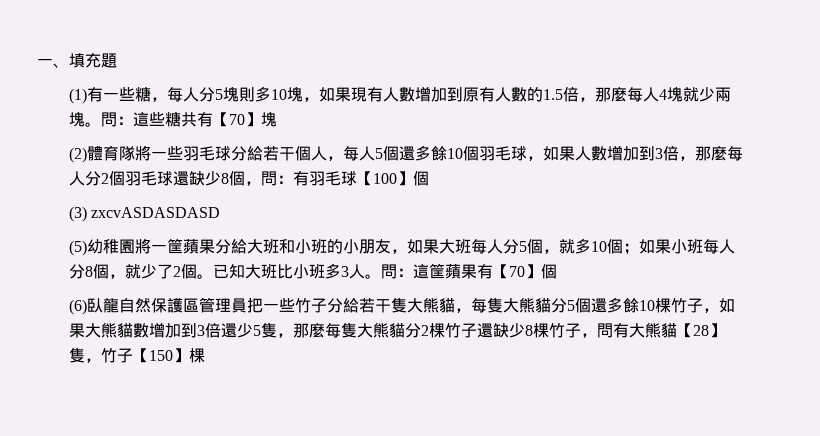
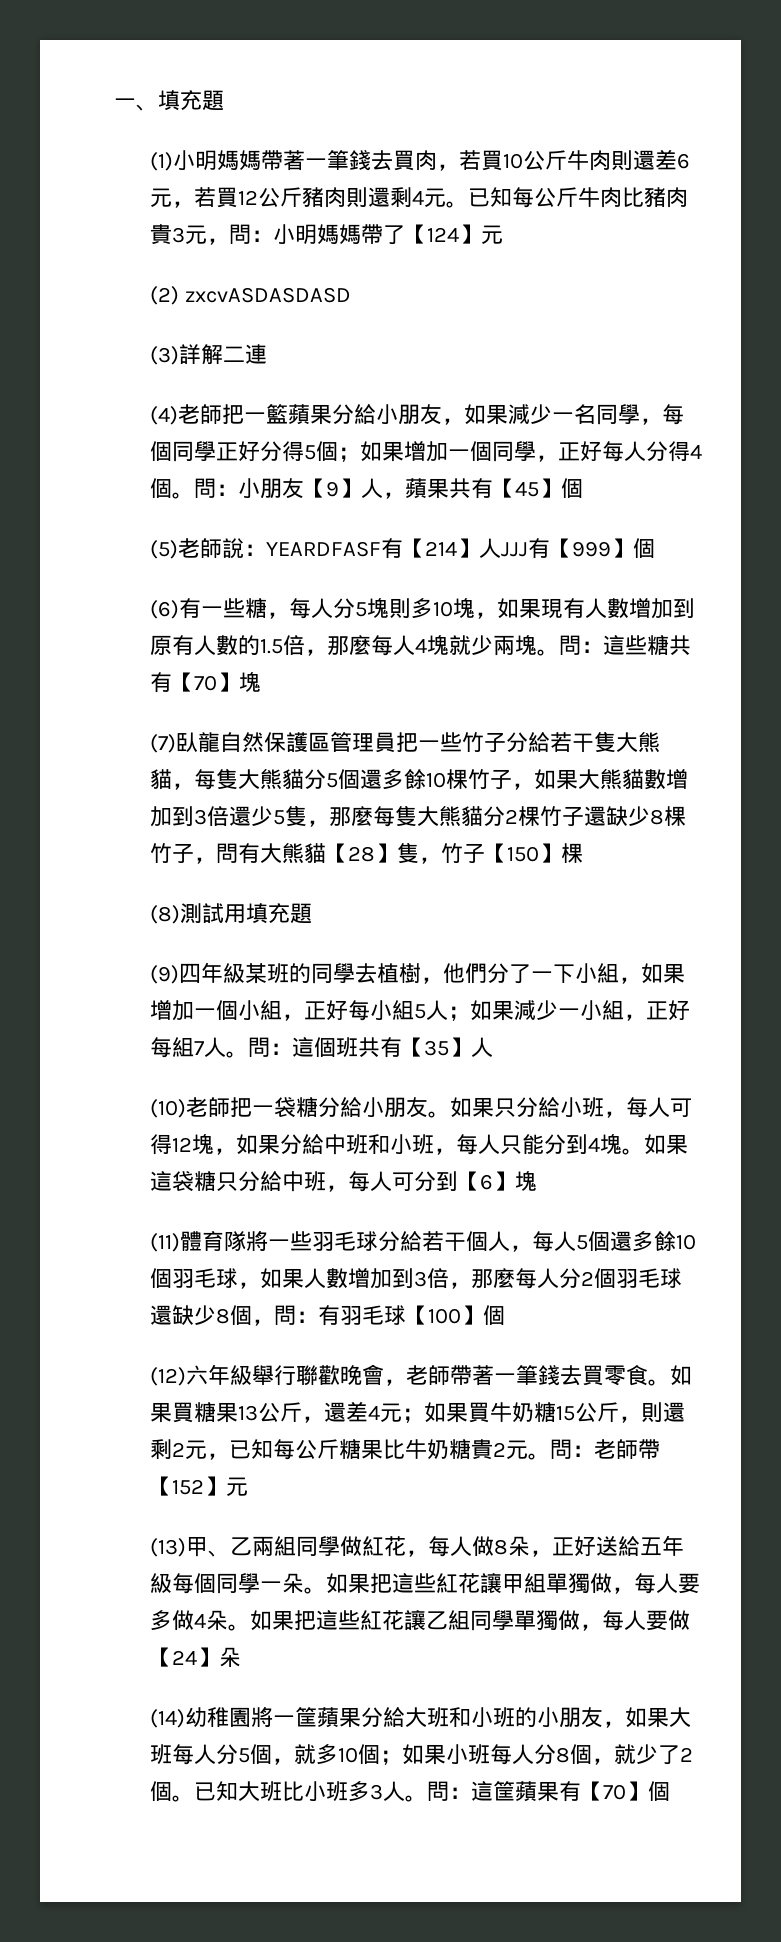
(87, 96) none -> [172,149,690,171] [149,187,688,208] [149,224,503,245] [149,286,351,305] [149,344,267,365] [149,404,684,425] [149,441,702,462] [149,478,583,499] [149,538,655,559] [149,600,179,619] 小明媽媽帶著一筆錢去買肉，若買10公斤牛肉則還差6元，若買12公斤豬肉則還剩4元。已知每公斤牛肉比豬肉貴3元，問：小明媽媽帶了【124】元 // (2) zxcvASDASDASD // (3)詳解二連 // (4)老師把一籃蘋果分給小朋友，如果減少一名同學，每個同學正好分得5個；如果增加一個同學，正好每人分得4個。問：小朋友【9】人，蘋果共有【45】個 // (5)老師說：YEARDFASF有【214】人JJJ有【999】個 // (6)
[68,145,743,163] [68,171,429,186] [68,206,220,222] [68,238,735,256] [68,263,557,279] [68,299,87,315] (2)體育隊將一些羽毛球分給若干個人，每人5個還多餘10個羽毛球，如果人數增加到3倍，那麼每人分2個羽毛球還缺少8個，問：有羽毛球【100】個 // (3) zxcvASDASDASD // (5)幼稚園將一筐蘋果分給大班和小班的小朋友，如果大班每人分5個，就多10個；如果小班每人分8個，就少了2個。已知大班比小班多3人。問：這筐蘋果有【70】個 // (6) -> [149,734,176,753] (7)
(205, 355) none -> [149,903,312,924] [149,962,685,984] [149,1000,690,1021] [149,1036,493,1058] [149,1097,692,1118] [149,1134,688,1155] [149,1170,537,1192] [149,1230,696,1252] [149,1268,682,1289] [149,1305,505,1326] [149,1364,692,1386] [149,1401,685,1423] [149,1439,660,1460] [149,1476,248,1496] [149,1535,684,1557] [149,1572,700,1594] [149,1609,690,1631] [149,1647,241,1667] [149,1706,691,1728] [149,1744,693,1765] [149,1780,670,1802] // (8)測試用填充題 // (9)四年級某班的同學去植樹，他們分了一下小組，如果增加一個小組，正好每小組5人；如果減少一小組，正好每組7人。問：這個班共有【35】人 // (10)老師把一袋糖分給小朋友。如果只分給小班，每人可得12塊，如果分給中班和小班，每人只能分到4塊。如果這袋糖只分給中班，每人可分到【6】塊 // (11)體育隊將一些羽毛球分給若干個人，每人5個還多餘10個羽毛球，如果人數增加到3倍，那麼每人分2個羽毛球還缺少8個，問：有羽毛球【100】個 // (12)六年級舉行聯歡晚會，老師帶著一筆錢去買零食。如果買糖果13公斤，還差4元；如果買牛奶糖15公斤，則還剩2元，已知每公斤糖果比牛奶糖貴2元。問：老師帶【152】元 // (13)甲、乙兩組同學做紅花，每人做8朵，正好送給五年級每個同學一朵。如果把這些紅花讓甲組單獨做，每人要多做4朵。如果把這些紅花讓乙組同學單獨做，每人要做【24】朵 // (14)幼稚園將一筐蘋果分給大班和小班的小朋友，如果大班每人分5個，就多10個；如果小班每人分8個，就少了2個。已知大班比小班多3人。問：這筐蘋果有【70】個

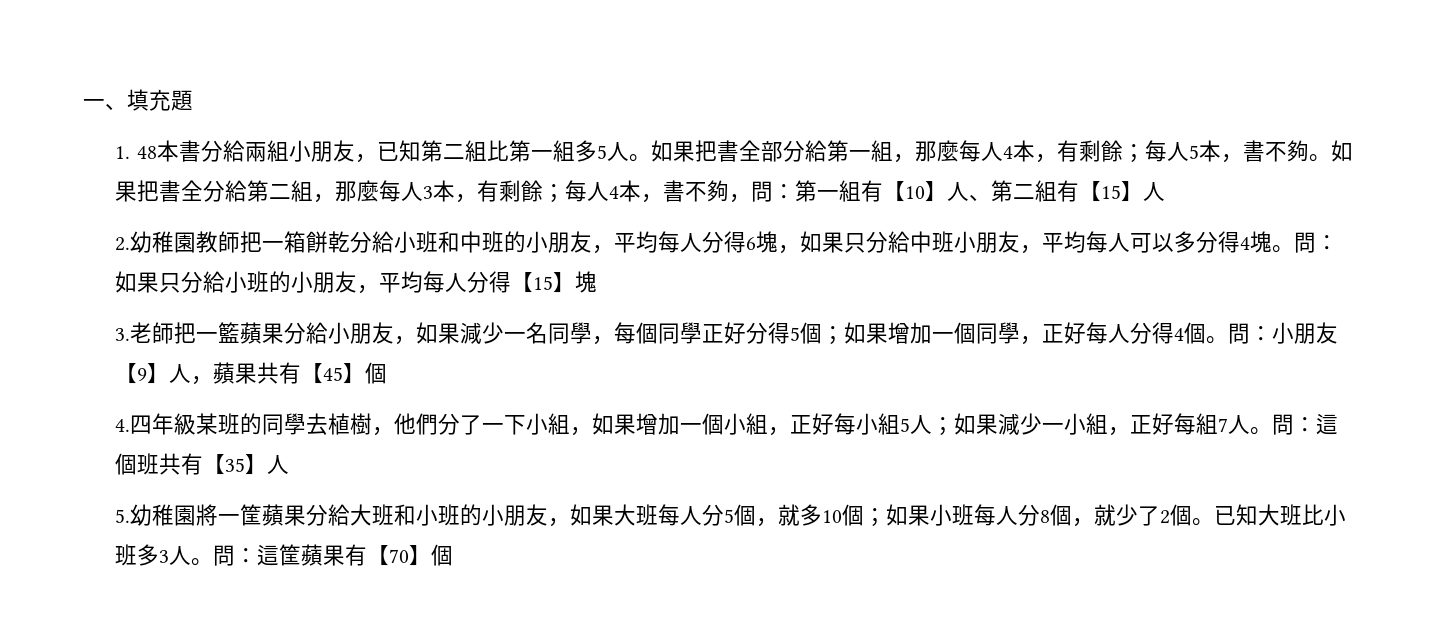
[149,149,690,171] [149,187,688,208] [149,224,503,245] [149,286,351,305] [149,344,267,365] [149,406,178,425] (1)小明媽媽帶著一筆錢去買肉，若買10公斤牛肉則還差6元，若買12公斤豬肉則還剩4元。已知每公斤牛肉比豬肉貴3元，問：小明媽媽帶了【124】元 // (2) zxcvASDASDASD // (3)詳解二連 // (4) -> [115,140,1353,163] [115,180,1166,203] [115,231,1339,254] [115,271,598,294] [115,328,131,341] 1. 48本書分給兩組小朋友，已知第二組比第一組多5人。如果把書全部分給第一組，那麼每人4本，有剩餘；每人5本，書不夠。如果把書全分給第二組，那麼每人3本，有剩餘；每人4本，書不夠，問：第一組有【10】人、第二組有【15】人 // 2.幼稚園教師把一箱餅乾分給小班和中班的小朋友，平均每人分得6塊，如果只分給中班小朋友，平均每人可以多分得4塊。問：如果只分給小班的小朋友，平均每人分得【15】塊 // 3.
[149,538,655,559] [149,598,695,619] [149,634,691,656] [149,672,261,693] [149,731,660,753] [149,768,688,790] [149,805,686,827] [149,842,583,864] [149,903,312,924] [149,965,179,984] (5)老師說：YEARDFASF有【214】人JJJ有【999】個 // (6)有一些糖，每人分5塊則多10塊，如果現有人數增加到原有人數的1.5倍，那麼每人4塊就少兩塊。問：這些糖共有【70】塊 // (7)臥龍自然保護區管理員把一些竹子分給若干隻大熊貓，每隻大熊貓分5個還多餘10棵竹子，如果大熊貓數增加到3倍還少5隻，那麼每隻大熊貓分2棵竹子還缺少8棵竹子，問有大熊貓【28】隻，竹子【150】棵 // (8)測試用填充題 // (9) -> [115,419,131,432] 4.
[149,1097,692,1118] [149,1134,688,1155] [149,1170,537,1192] [149,1230,696,1252] [149,1268,682,1289] [149,1305,505,1326] [149,1364,692,1386] [149,1401,685,1423] [149,1439,660,1460] [149,1476,248,1496] [149,1535,684,1557] [149,1572,700,1594] [149,1609,690,1631] [149,1647,241,1667] [149,1709,185,1728] (10)老師把一袋糖分給小朋友。如果只分給小班，每人可得12塊，如果分給中班和小班，每人只能分到4塊。如果這袋糖只分給中班，每人可分到【6】塊 // (11)體育隊將一些羽毛球分給若干個人，每人5個還多餘10個羽毛球，如果人數增加到3倍，那麼每人分2個羽毛球還缺少8個，問：有羽毛球【100】個 // (12)六年級舉行聯歡晚會，老師帶著一筆錢去買零食。如果買糖果13公斤，還差4元；如果買牛奶糖15公斤，則還剩2元，已知每公斤糖果比牛奶糖貴2元。問：老師帶【152】元 // (13)甲、乙兩組同學做紅花，每人做8朵，正好送給五年級每個同學一朵。如果把這些紅花讓甲組單獨做，每人要多做4朵。如果把這些紅花讓乙組同學單獨做，每人要做【24】朵 // (14) -> [115,509,131,523] 5.

